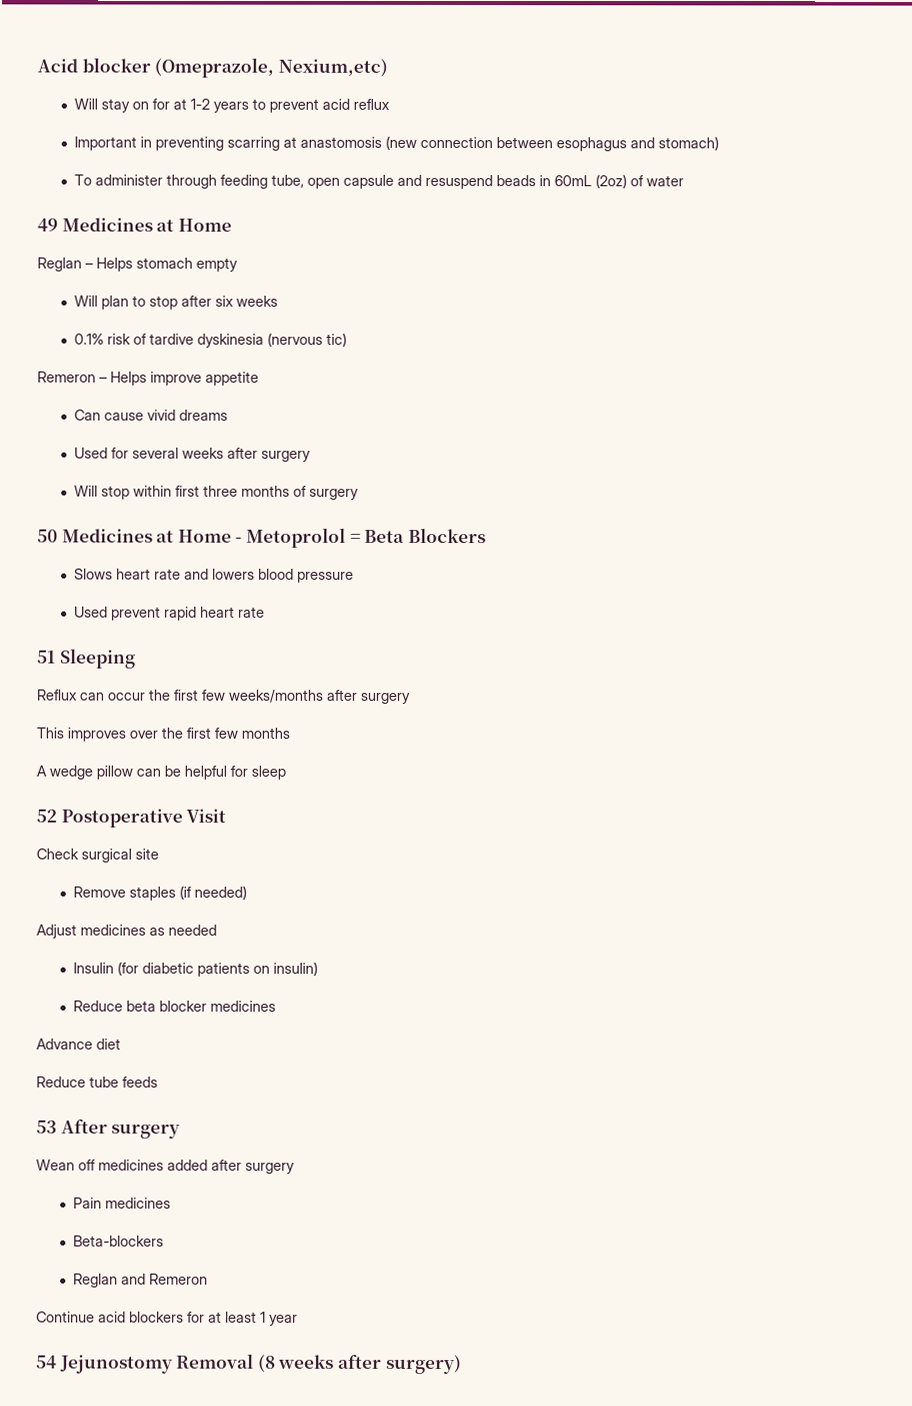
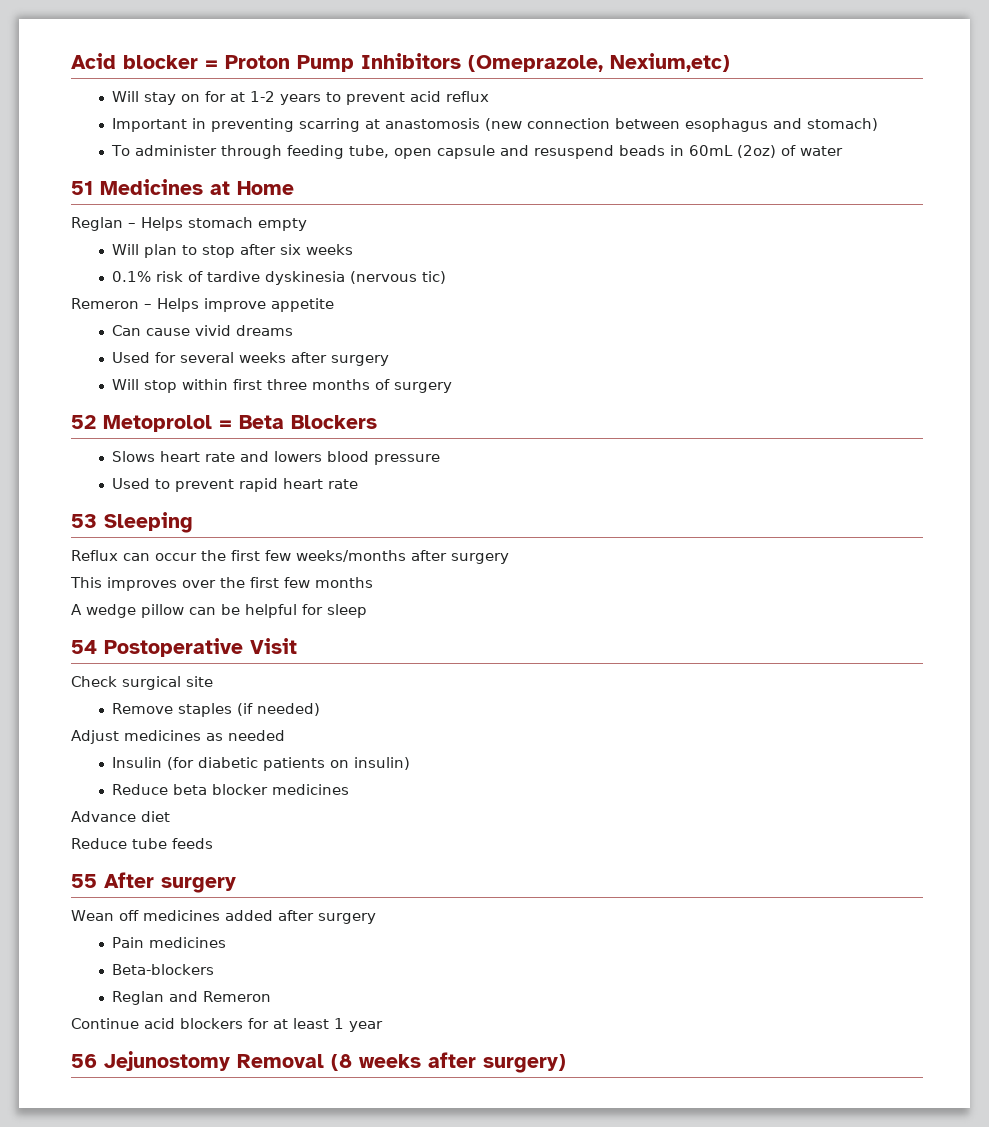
(151, 65) none -> [205,53,461,72] = Proton Pump Inhibitors
[37,218,58,232] 49 -> [71,181,93,195] 51
[37,528,243,543] 50 Medicines at Home - -> [71,415,96,429] 52
(109, 612) none -> [154,479,170,489] to
[37,650,56,664] 51 -> [71,514,97,528] 53
[36,809,57,823] 52 -> [71,640,97,654] 54
[36,1120,57,1134] 53 -> [71,874,97,888] 55
[36,1355,57,1369] 54 -> [71,1054,97,1068] 56

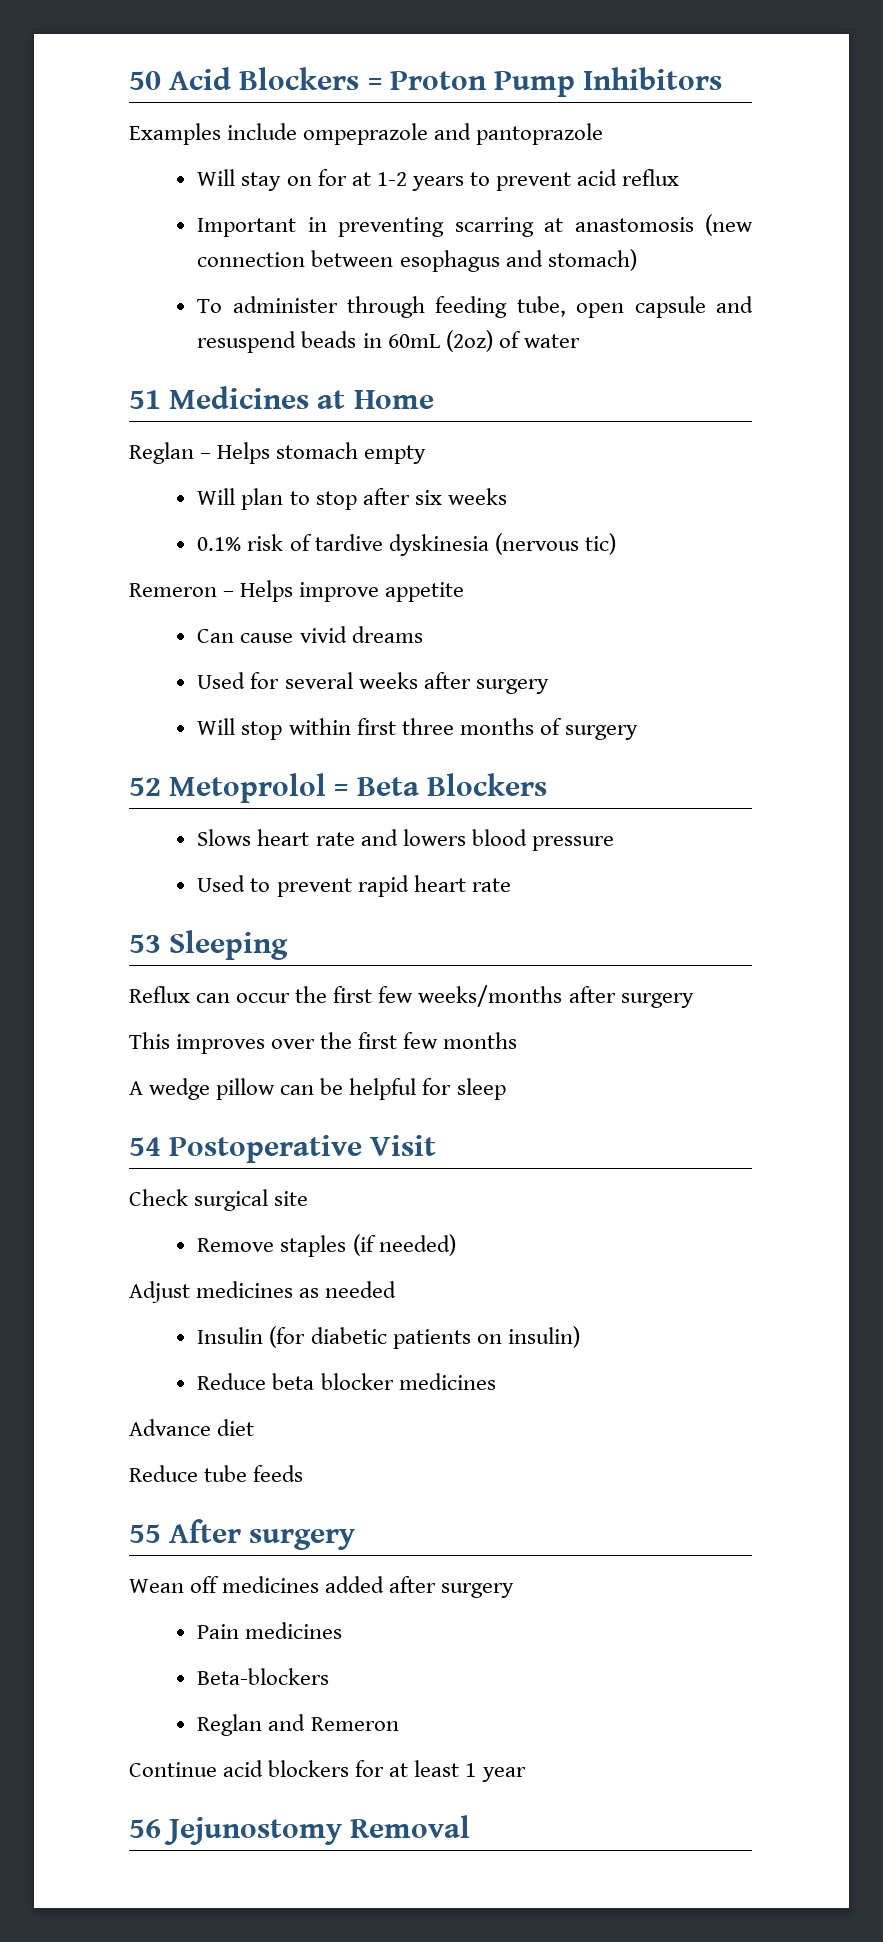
[71,53,198,69] Acid blocker -> [129,67,360,90] 50 Acid Blockers
[468,53,730,72] (Omeprazole, Nexium,etc) -> [129,123,604,145] // Examples include ompeprazole and pantoprazole
[331,1052,566,1073] (8 weeks after surgery) -> (471, 1826) none

